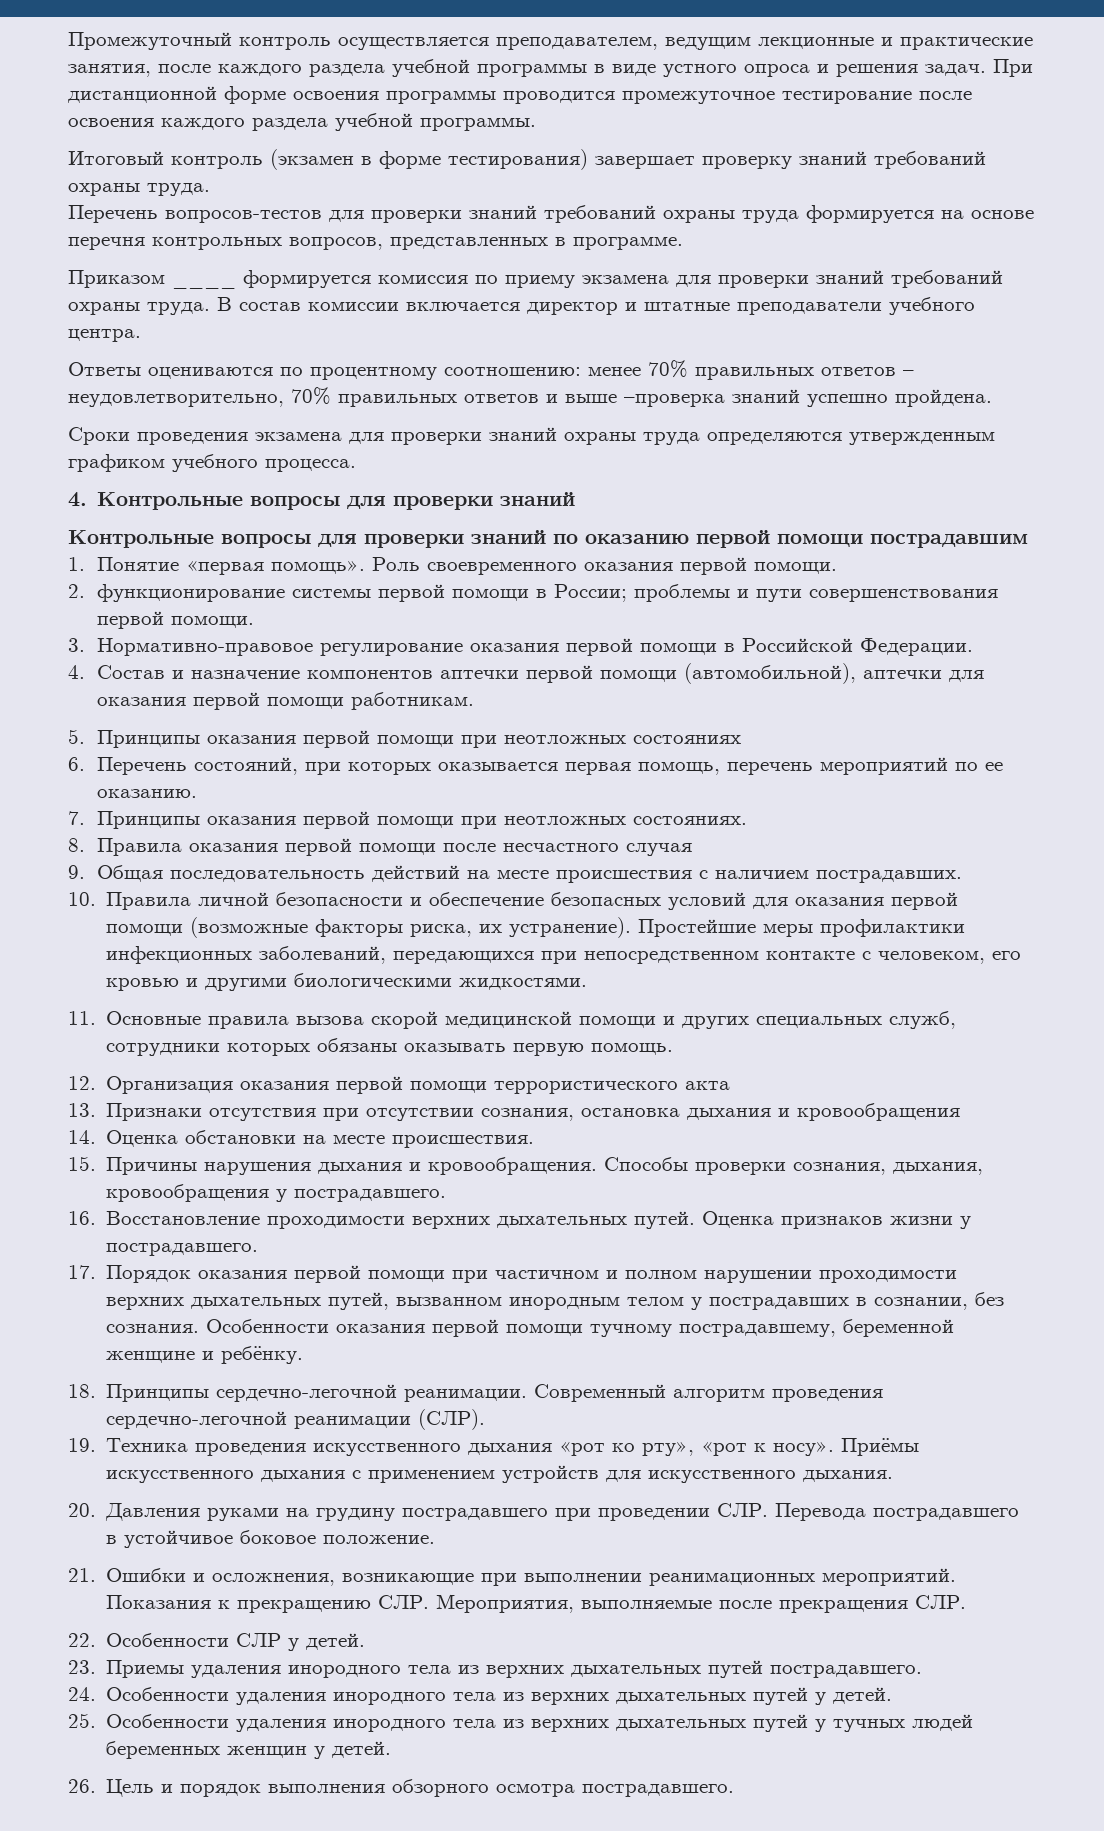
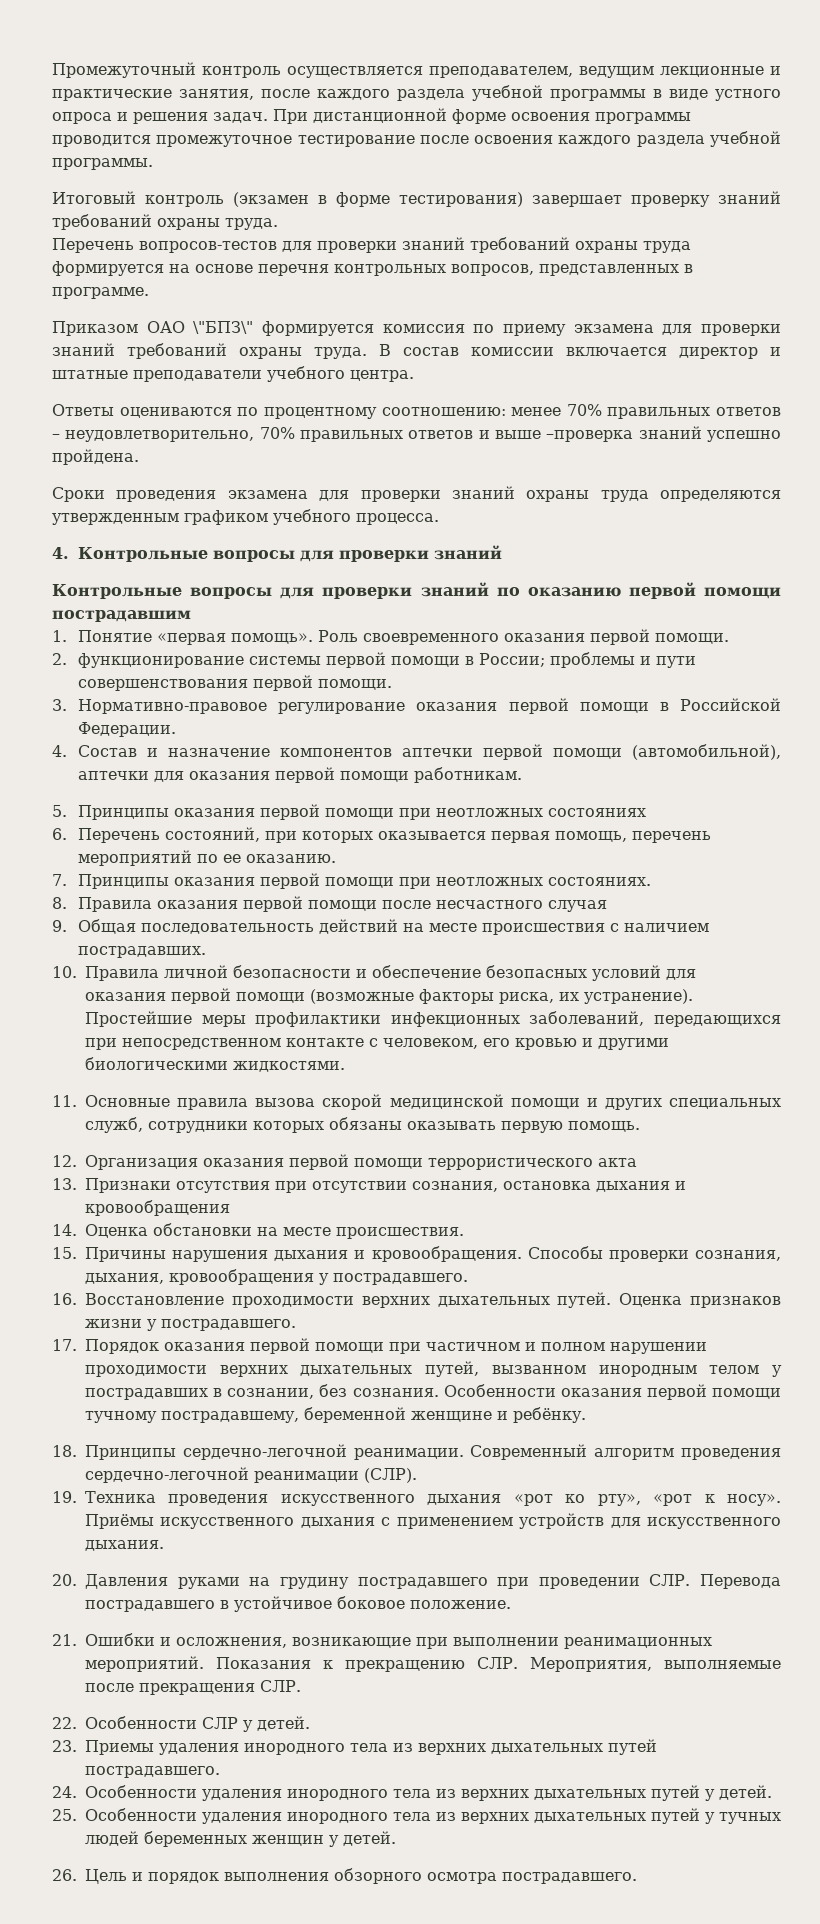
[172,284,236,289] ____ -> [146,321,254,334] ОАО \"БПЗ\"

